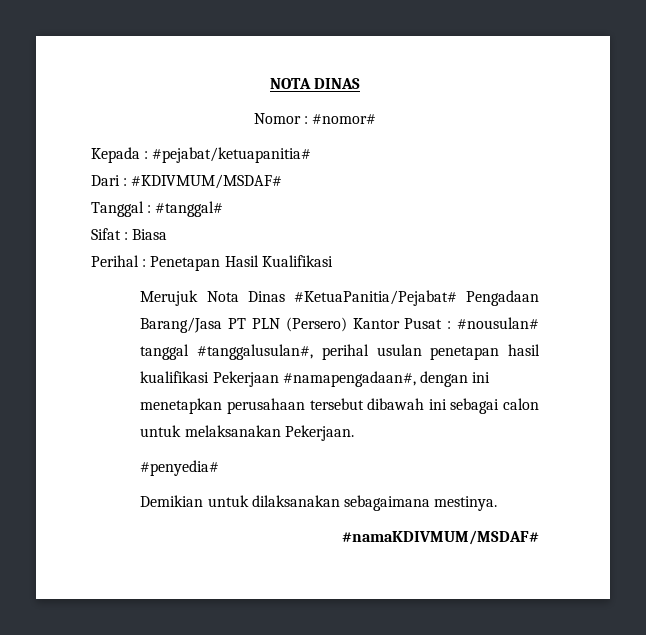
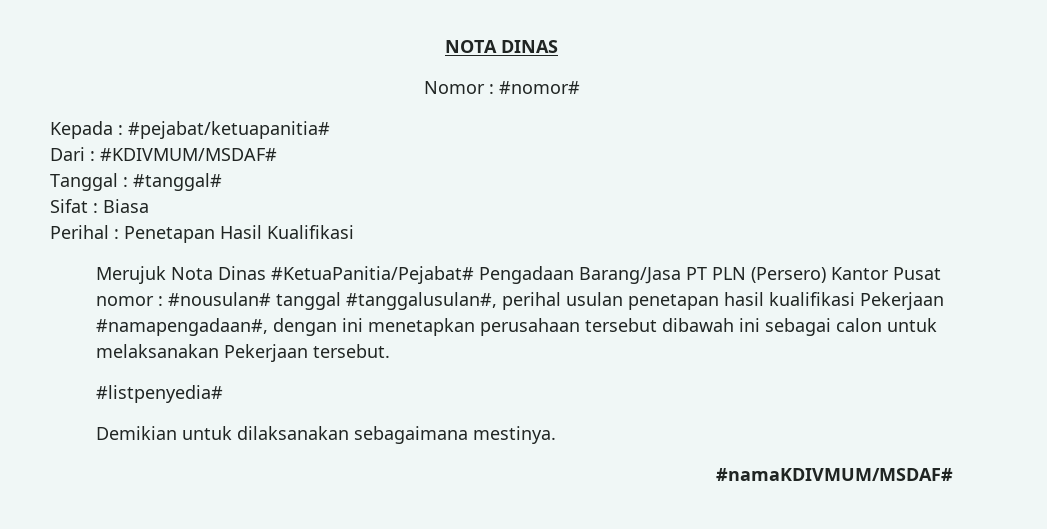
(443, 323) none -> [96,296,155,306] nomor
[284,425,354,441] [140,460,220,476] Pekerjaan. // #penyedia# -> [224,344,391,362] [96,385,224,403] Pekerjaan tersebut. // #listpenyedia#

